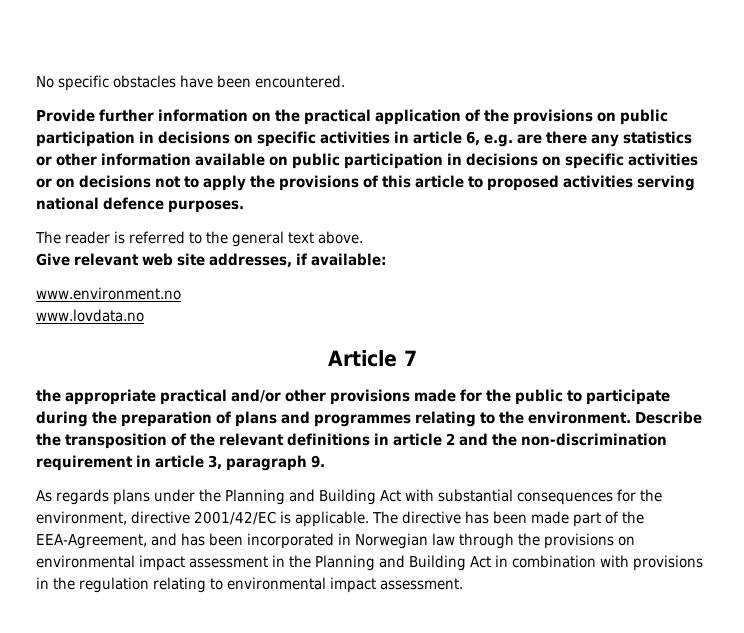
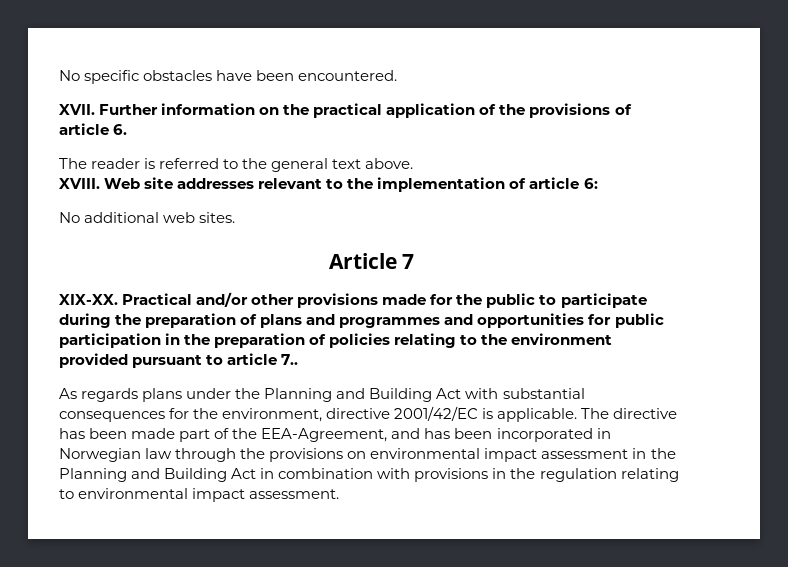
[36,109,154,122] Provide further -> [59,104,159,115] XVII. Further
[597,109,668,125] [36,131,692,147] [36,153,698,169] [36,175,695,191] [36,197,244,213] on public participation in decisions on specific activities in article 6, e.g. are there any statistics or other information available on public participation in decisions on specific activities or on decisions not to apply the provisions of this article to proposed activities serving national defence purposes. -> [614,104,632,115] [59,123,128,135] of article 6.
[36,253,386,268] [36,287,181,300] [36,309,144,322] Give relevant web site addresses, if available: // www.environment.no // www.lovdata.no -> [59,177,598,192] [59,212,236,223] XVIII. Web site addresses relevant to the implementation of article 6: // No additional web sites.
[36,389,227,405] the appropriate practical -> [59,293,193,305] XIX-XX. Practical
[415,411,702,427] [36,433,667,449] [36,455,325,471] relating to the environment. Describe the transposition of the relevant definitions in article 2 and the non-discrimination requirement in article 3, paragraph 9. -> [444,313,664,328] [59,333,613,348] [59,353,299,368] and opportunities for public participation in the preparation of policies relating to the environment provided pursuant to article 7..

